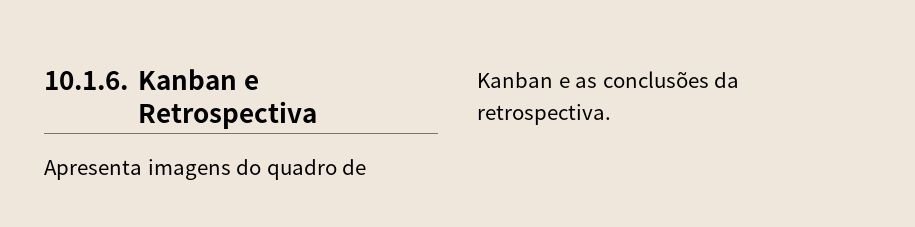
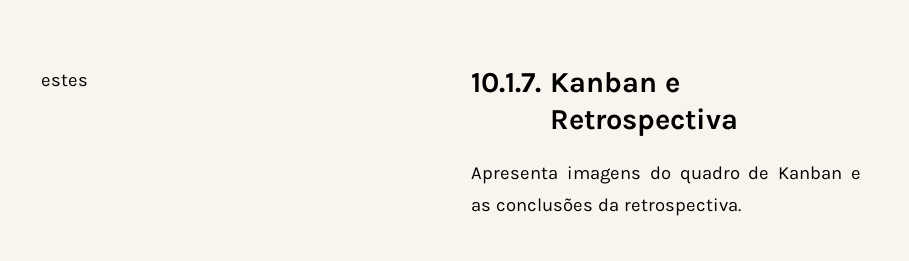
[44,71,128,90] 10.1.6. -> [41,74,88,87] [471,72,541,93] estes // 10.1.7.

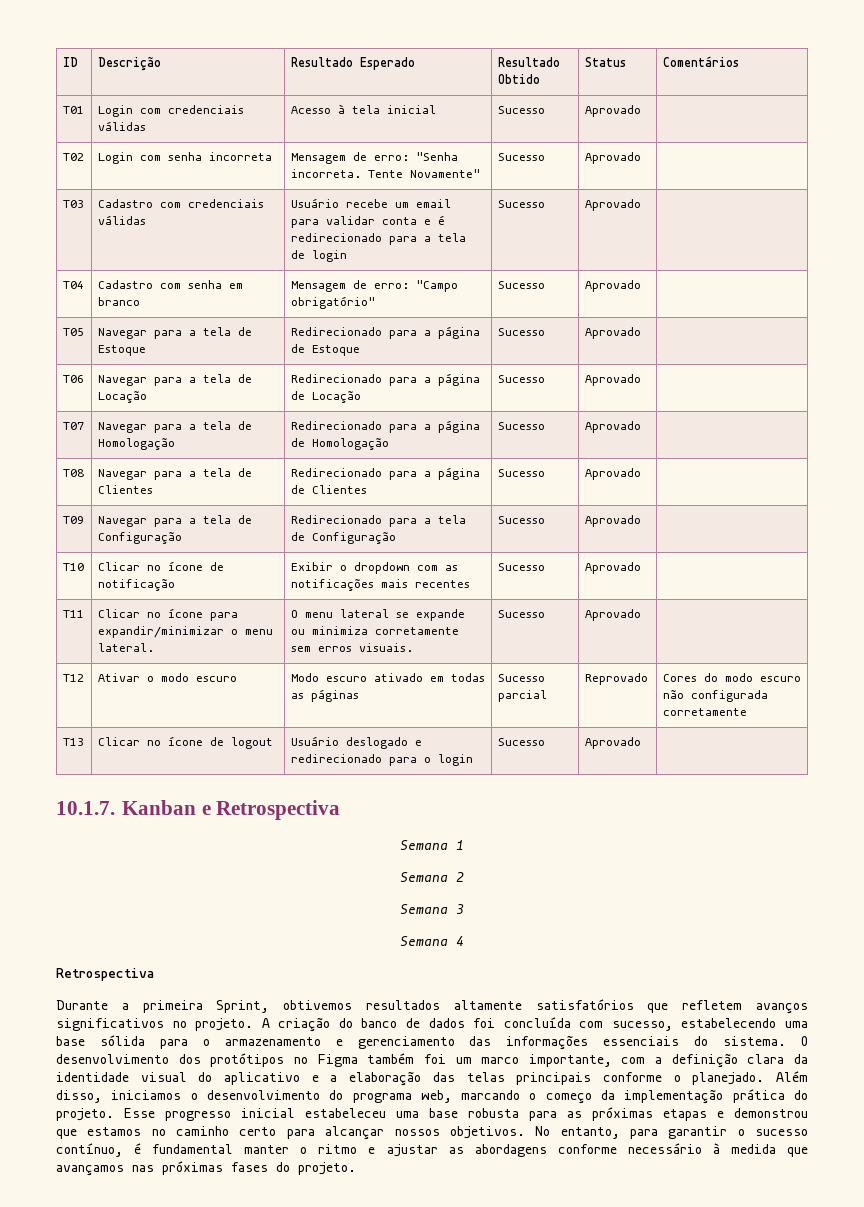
[41,74,88,87] [471,72,681,93] [550,108,739,136] [471,166,861,184] [471,198,741,216] estes // 10.1.7. Kanban e Retrospectiva // Apresenta imagens do quadro de Kanban e as conclusões da retrospectiva. -> [62,57,78,67] [97,56,161,71] [290,57,415,70] [497,57,560,67] [497,74,540,84] [584,57,626,67] [662,56,739,67] [62,106,84,114] [97,105,244,117] [97,121,146,131] [290,104,436,114] [497,106,545,114] [584,105,641,117] [62,153,84,161] [97,152,272,164] [290,152,458,164] [290,169,480,178] [497,153,545,161] [584,152,641,164] [62,200,84,208] [97,199,264,208] [97,215,146,225] [290,198,451,208] [290,215,445,228] [290,233,466,245] [290,250,347,262] [497,200,545,208] [584,199,641,211] [62,281,84,289] [97,280,243,289] [97,297,140,306] [290,280,458,292] [290,296,375,309] [497,281,545,289] [584,280,641,292] [62,328,84,336] [97,327,252,339] [97,345,146,356] [290,326,480,339] [290,344,360,356] [497,328,545,336] [584,327,641,339] [62,375,84,383] [97,374,252,386] [97,391,147,403] [290,373,480,386] [290,391,361,403] [497,375,545,383] [584,374,641,386] [62,422,84,430] [97,421,252,433] [97,438,175,450] [290,420,480,433] [290,438,389,450] [497,422,545,430] [584,421,641,433] [62,469,84,477] [97,468,252,480] [97,485,153,494] [290,467,480,480] [290,485,367,494] [497,469,545,477] [584,468,641,480] [62,516,84,524] [97,515,252,527] [97,532,182,544] [290,515,466,527] [290,532,396,544] [497,516,545,524] [584,515,641,527] [62,563,84,571] [97,561,224,571] [97,579,175,591] [290,562,458,574] [290,579,470,591] [497,563,545,571] [584,562,641,574] [62,610,84,618] [97,608,238,621] [97,626,273,638] [97,643,154,652] [290,609,465,621] [290,626,459,635] [290,643,413,652] [497,610,545,618] [584,609,641,621] [62,674,84,682] [97,673,237,682] [290,673,485,682] [290,689,359,702] [497,674,545,682] [497,690,547,702] [584,673,648,685] [662,673,801,682] [662,690,768,702] [662,708,747,716] [62,738,84,746] [97,736,273,749] [290,736,422,749] [290,754,473,766] [497,738,545,746] [584,737,641,749] [56,800,341,820] [400,840,464,850] [400,872,464,882] [400,904,464,914] [400,936,464,946] [56,968,154,981] [56,999,808,1014] [56,1017,808,1032] [56,1035,808,1050] [56,1053,808,1068] [56,1071,808,1086] [56,1089,808,1104] [56,1107,808,1121] [56,1126,808,1140] [56,1143,808,1157] [56,1161,356,1176] ID | Descrição | Resultado Esperado | Resultado Obtido | Status | Comentários // T01 | Login com credenciais válidas | Acesso à tela inicial | Sucesso | Aprovado | // T02 | Login com senha incorreta | Mensagem de erro: "Senha incorreta. Tente Novamente" | Sucesso | Aprovado | // T03 | Cadastro com credenciais válidas | Usuário recebe um email para validar conta e é redirecionado para a tela de login | Sucesso | Aprovado | // T04 | Cadastro com senha em branco | Mensagem de erro: "Campo obrigatório" | Sucesso | Aprovado | // T05 | Navegar para a tela de Estoque | Redirecionado para a página de Estoque | Sucesso | Aprovado | // T06 | Navegar para a tela de Locação | Redirecionado para a página de Locação | Sucesso | Aprovado | // T07 | Navegar para a tela de Homologação | Redirecionado para a página de Homologação | Sucesso | Aprovado | // T08 | Navegar para a tela de Clientes | Redirecionado para a página de Clientes | Sucesso | Aprovado | // T09 | Navegar para a tela de Configuração | Redirecionado para a tela de Configuração | Sucesso | Aprovado | // T10 | Clicar no ícone de notificação | Exibir o dropdown com as notificações mais recentes | Sucesso | Aprovado | // T11 | Clicar no ícone para expandir/minimizar o menu lateral. | O menu lateral se expande ou minimiza corretamente sem erros visuais. | Sucesso | Aprovado | // T12 | Ativar o modo escuro | Modo escuro ativado em todas as páginas | Sucesso parcial | Reprovado | Cores do modo escuro não configurada corretamente // T13 | Clicar no ícone de logout | Usuário deslogado e redirecionado para o login | Sucesso | Aprovado | // 10.1.7. Kanban e Retrospectiva // Semana 1 // Semana 2 // Semana 3 // Semana 4 // Retrospectiva // Durante a primeira Sprint, obtivemos resultados altamente satisfatórios que refletem avanços significativos no projeto. A criação do banco de dados foi concluída com sucesso, estabelecendo uma base sólida para o armazenamento e gerenciamento das informações essenciais do sistema. O desenvolvimento dos protótipos no Figma também foi um marco importante, com a definição clara da identidade visual do aplicativo e a elaboração das telas principais conforme o planejado. Além disso, iniciamos o desenvolvimento do programa web, marcando o começo da implementação prática do projeto. Esse progresso inicial estabeleceu uma base robusta para as próximas etapas e demonstrou que estamos no caminho certo para alcançar nossos objetivos. No entanto, para garantir o sucesso contínuo, é fundamental manter o ritmo e ajustar as abordagens conforme necessário à medida que avançamos nas próximas fases do projeto.

